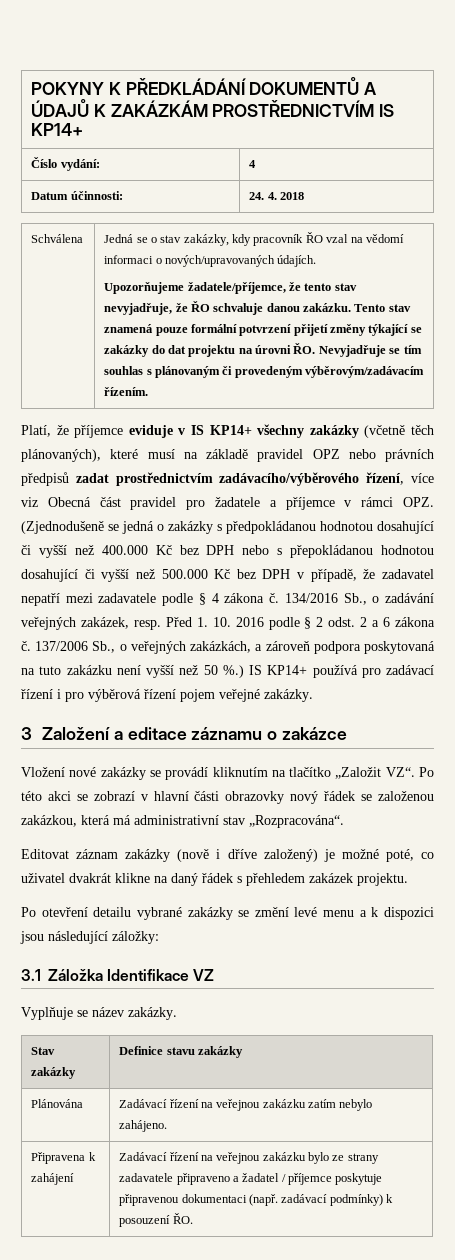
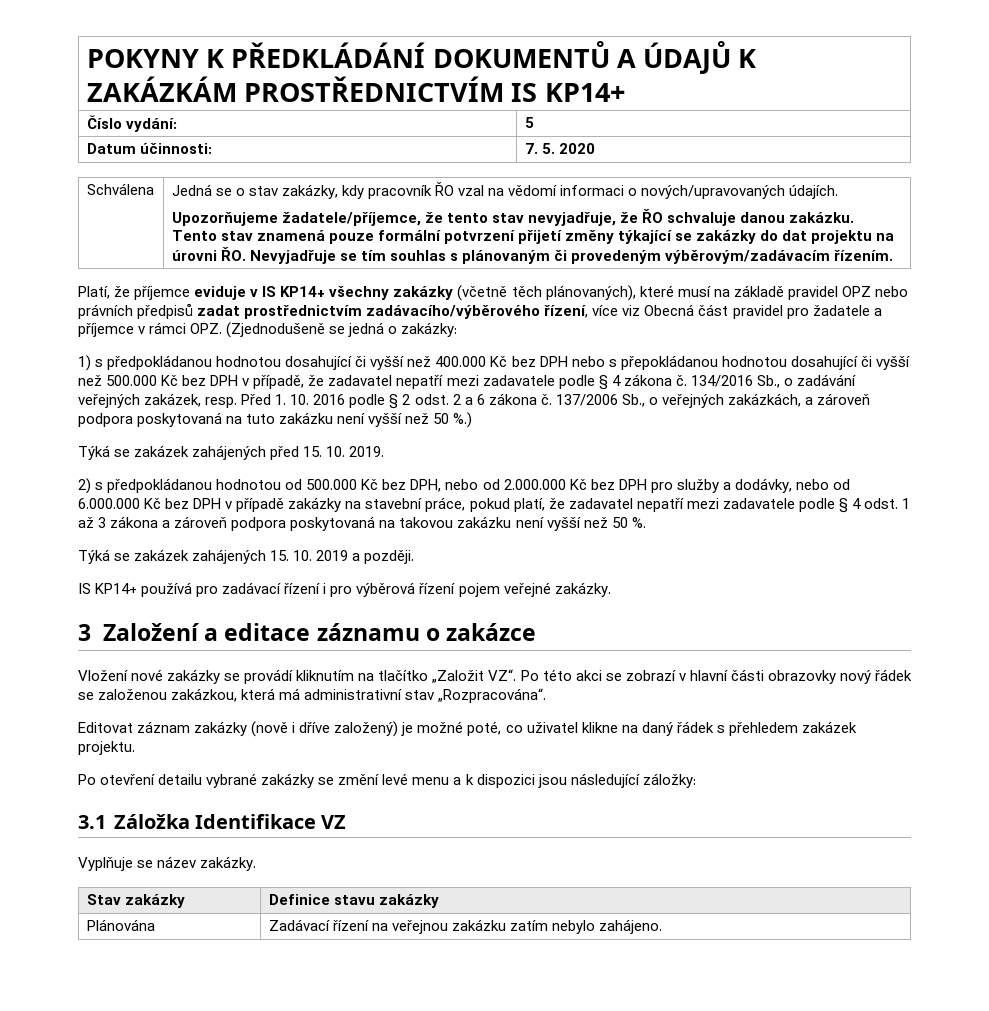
[249,160,257,168] 4 -> [524,117,534,128] 5
[249,192,304,200] 24. 4. 2018 -> [524,143,595,154] 7. 5. 2020
[168,521,213,534] zakázky -> [401,322,458,337] [78,355,91,371] zakázky: // 1)
(244, 671) none -> [78,445,385,460] [78,478,850,494] [78,497,911,513] [78,516,646,531] [78,549,415,564] // Týká se zakázek zahájených před 15. 10. 2019. // 2) s předpokládanou hodnotou od 500.000 Kč bez DPH, nebo od 2.000.000 Kč bez DPH pro služby a dodávky, nebo od 6.000.000 Kč bez DPH v případě zakázky na stavební práce, pokud platí, že zadavatel nepatří mezi zadavatele podle § 4 odst. 1 až 3 zákona a zároveň podpora poskytovaná na takovou zakázku není vyšší než 50 %. // Týká se zakázek zahájených 15. 10. 2019 a později. //
[69,873,111,883] dvakrát -> (578, 727) none
[31,1152,96,1164] [31,1173,75,1185] [119,1152,379,1164] [119,1173,383,1185] [119,1194,394,1206] [119,1213,193,1227] // Připravena k zahájení | Zadávací řízení na veřejnou zakázku bylo ze strany zadavatele připraveno a žadatel / příjemce poskytuje připravenou dokumentaci (např. zadávací podmínky) k posouzení ŘO. -> (663, 926) none

